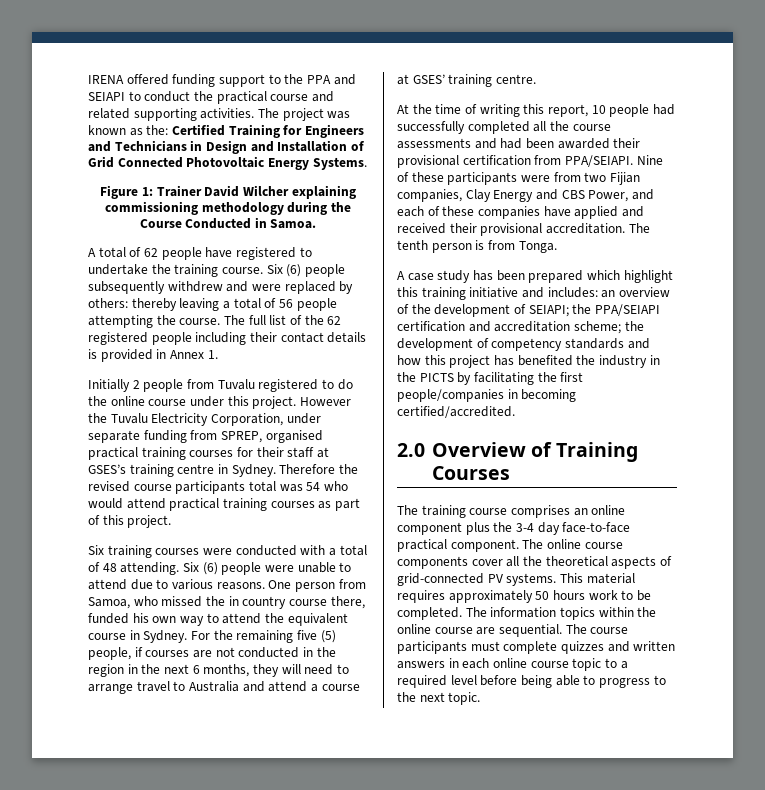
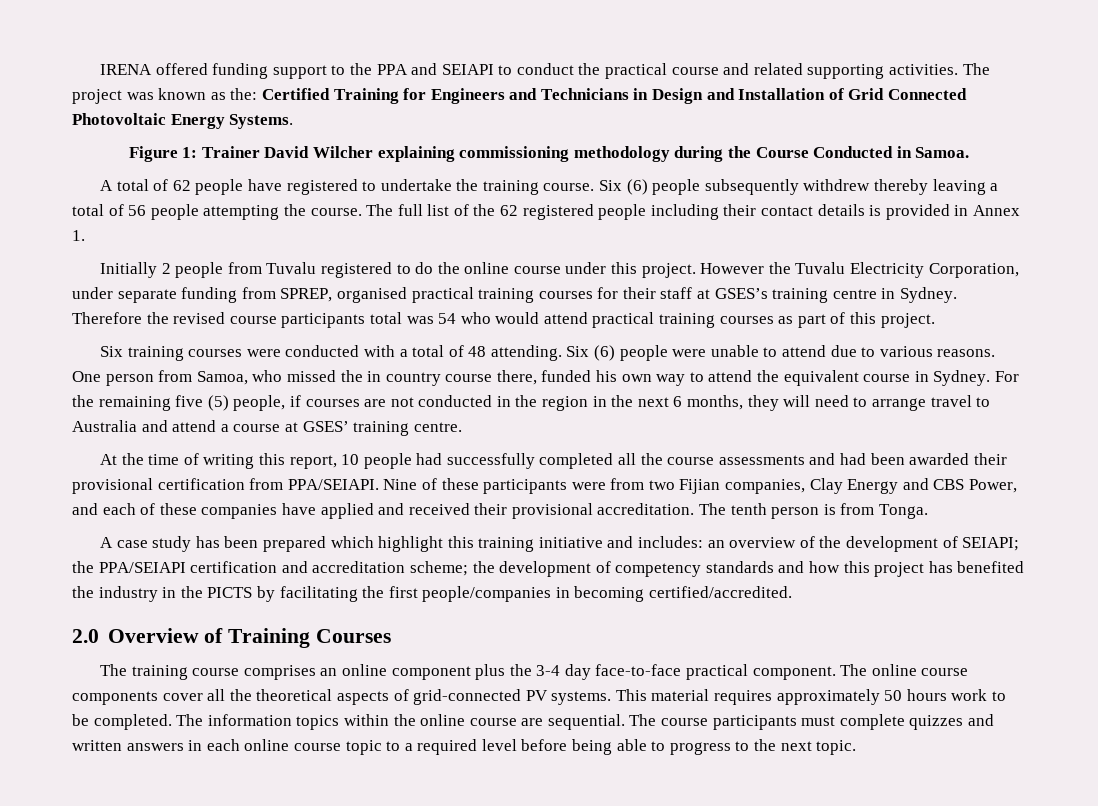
[226,281,354,294] [88,298,128,308] and were replaced by others: -> (871, 185) none

